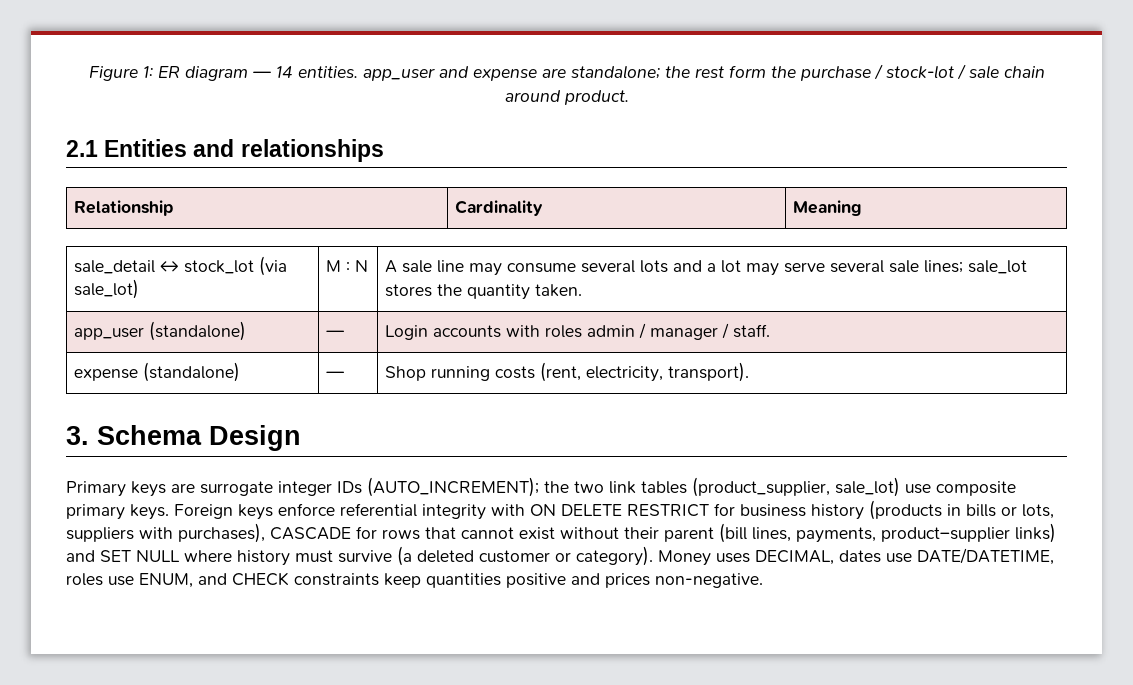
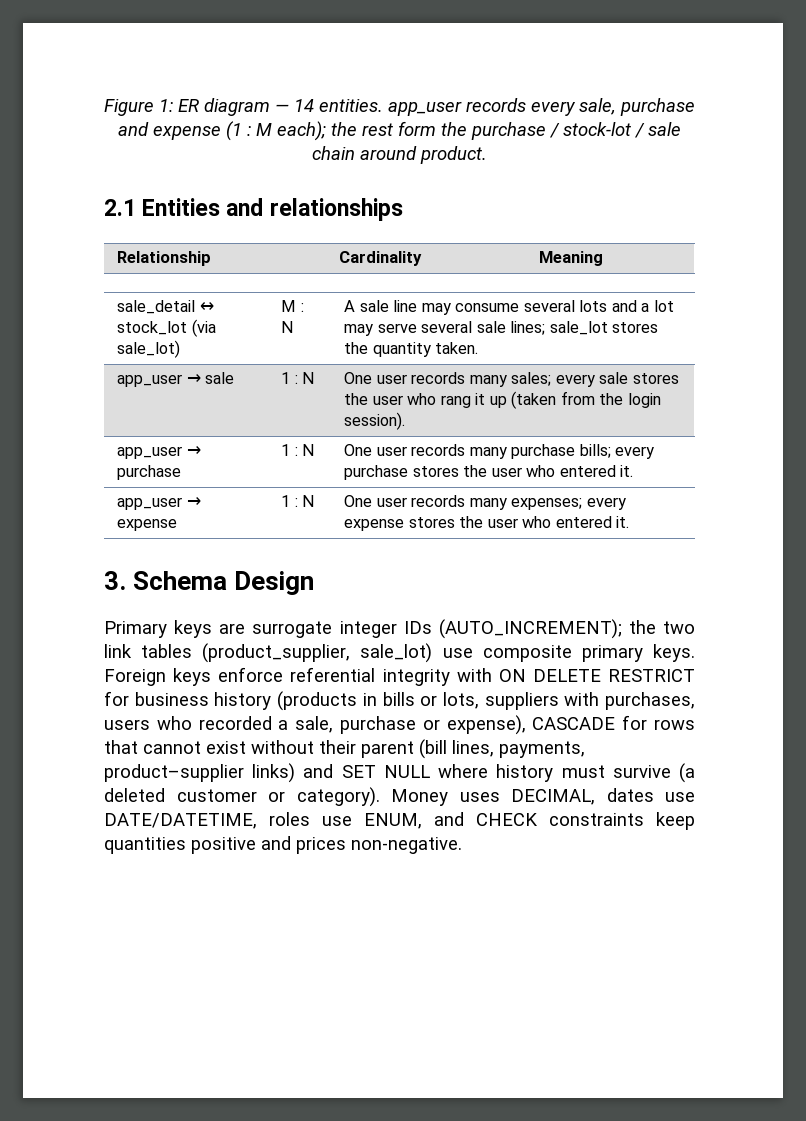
[438,65,660,81] and expense are standalone; -> [466,98,695,116] [118,121,326,141] records every sale, purchase and expense (1 : M each);
[149,321,247,341] [326,330,346,337] [385,323,771,340] [74,362,241,382] [326,371,346,378] [385,362,750,382] (standalone) | — | Login accounts with roles admin / manager / staff. // expense (standalone) | — | Shop running costs (rent, electricity, transport). -> [186,372,235,384] [281,372,316,384] [344,372,679,387] [344,391,661,409] [344,412,406,430] [117,446,201,459] [117,465,182,480] [281,444,316,456] [344,444,655,459] [344,465,634,480] [117,497,201,510] [117,519,178,531] [281,495,316,507] [344,495,626,510] [344,516,630,531] → sale | 1 : N | One user records many sales; every sale stores the user who rang it up (taken from the login session). // app_user → purchase | 1 : N | One user records many purchase bills; every purchase stores the user who entered it. // app_user → expense | 1 : N | One user records many expenses; every expense stores the user who entered it.
[178,523,265,543] purchases), -> [605,692,695,710] [104,715,526,735] purchases, users who recorded a sale, purchase or expense),

